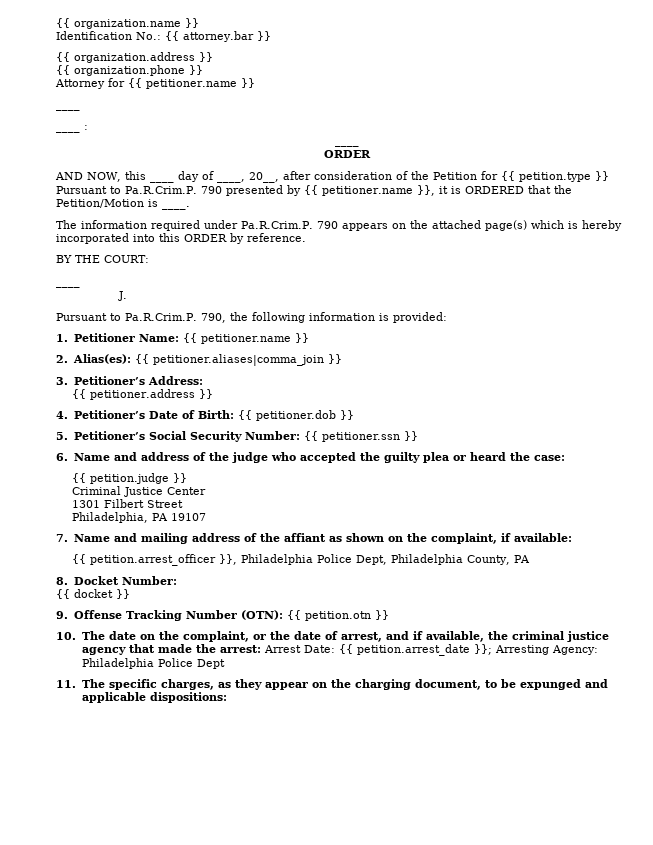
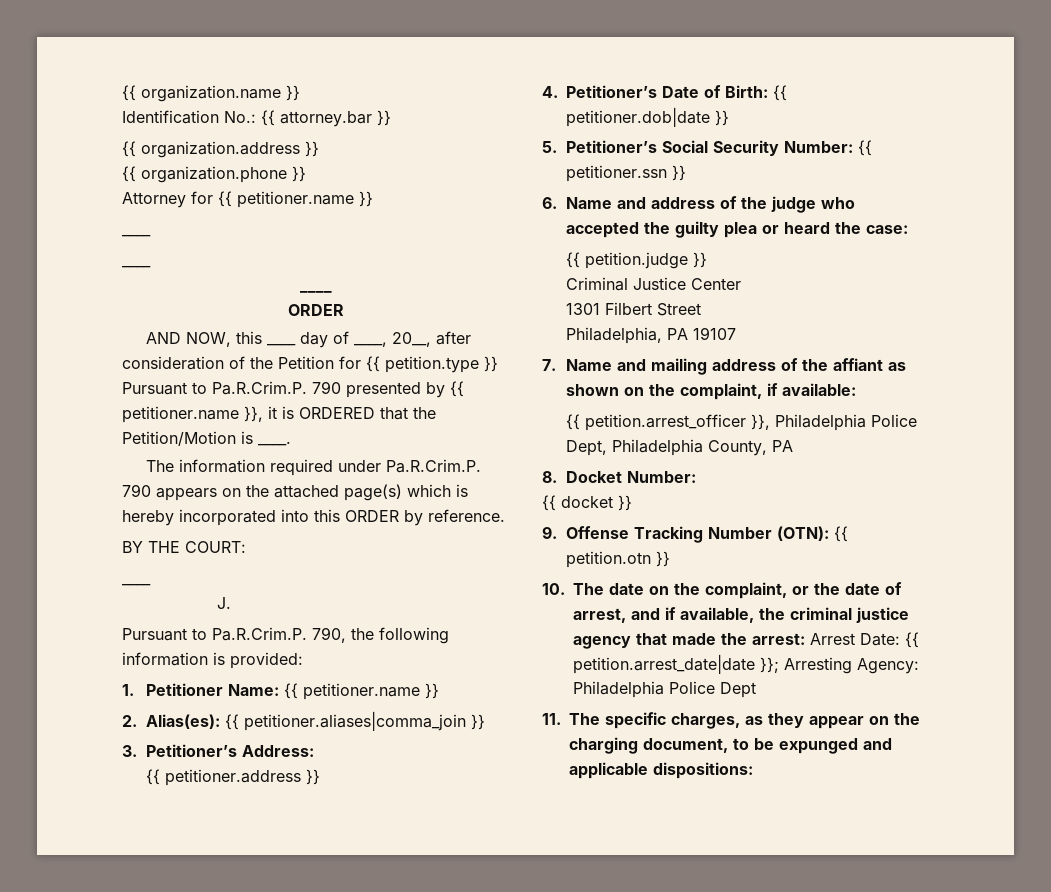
[84,125,88,130] : -> (151, 267) none
[255,410,337,421] petitioner.dob -> [566,107,710,127] petitioner.dob|date
[356,644,470,656] petition.arrest_date -> [573,654,755,674] petition.arrest_date|date

